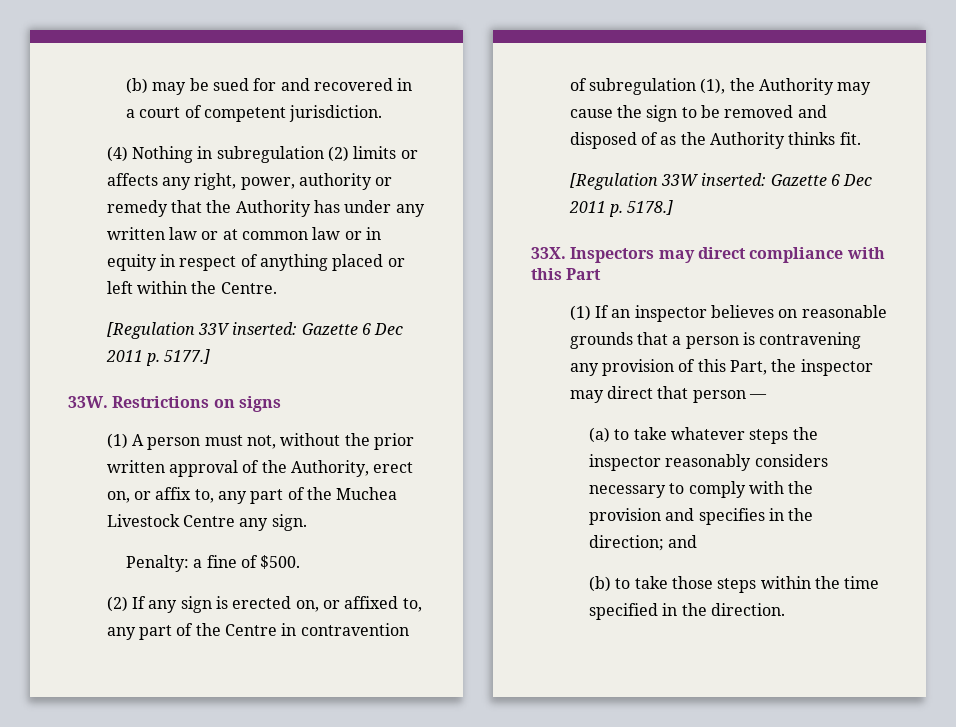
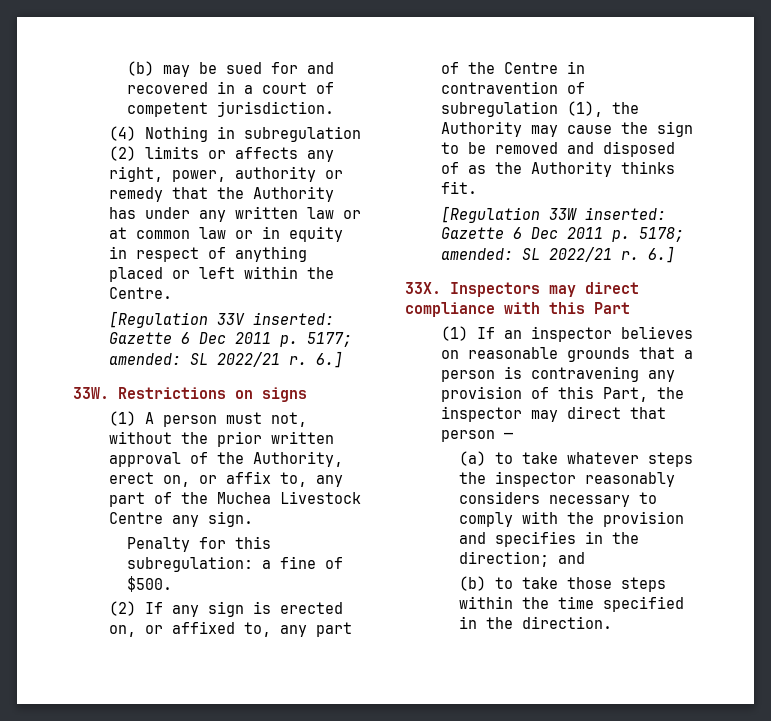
[164,349,211,364] 5177.] -> [306,332,352,347] [108,351,343,368] 5177; amended: SL 2022/21 r. 6.]
[126,555,190,572] Penalty: -> [126,536,271,552] [126,556,253,572] Penalty for this subregulation:
[627,200,674,215] 5178.] -> [638,227,684,242] [440,246,675,263] 5178; amended: SL 2022/21 r. 6.]

